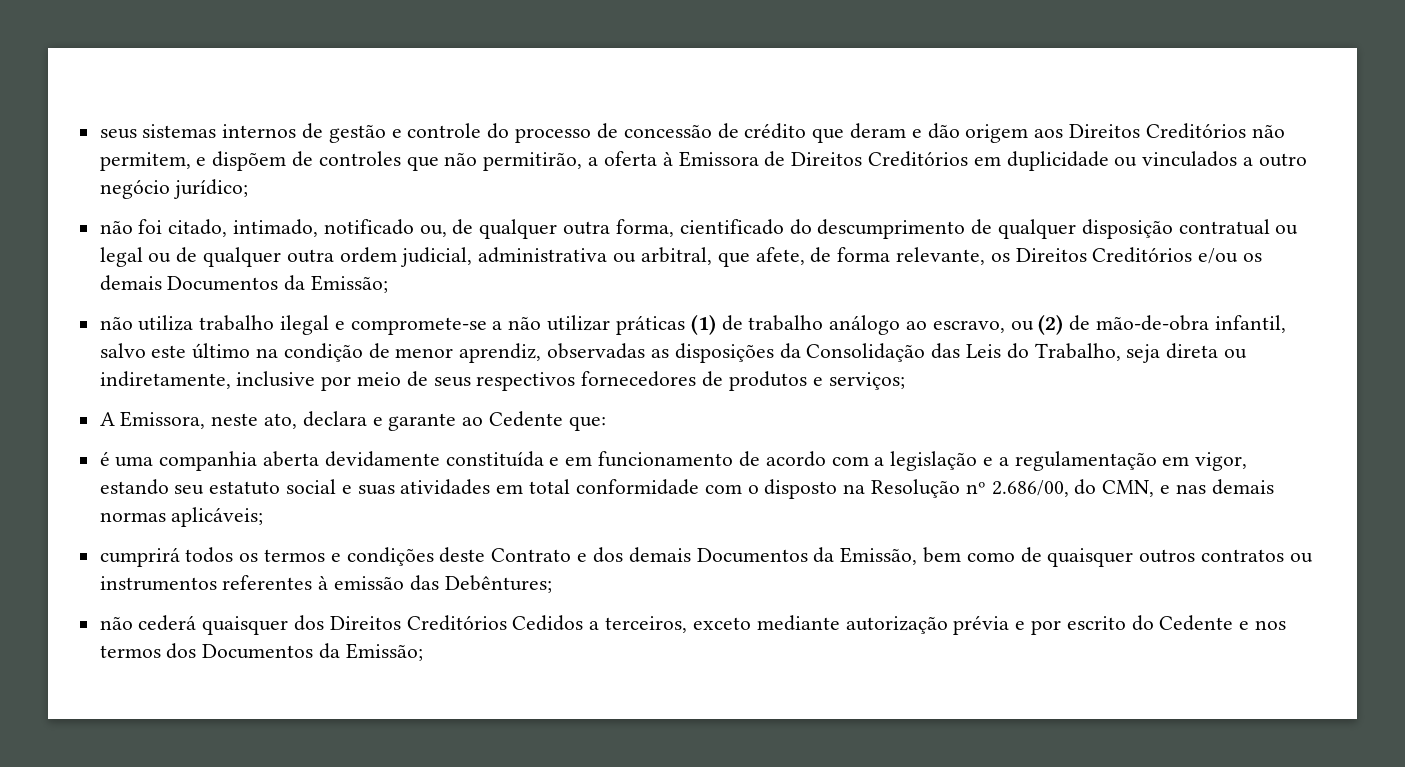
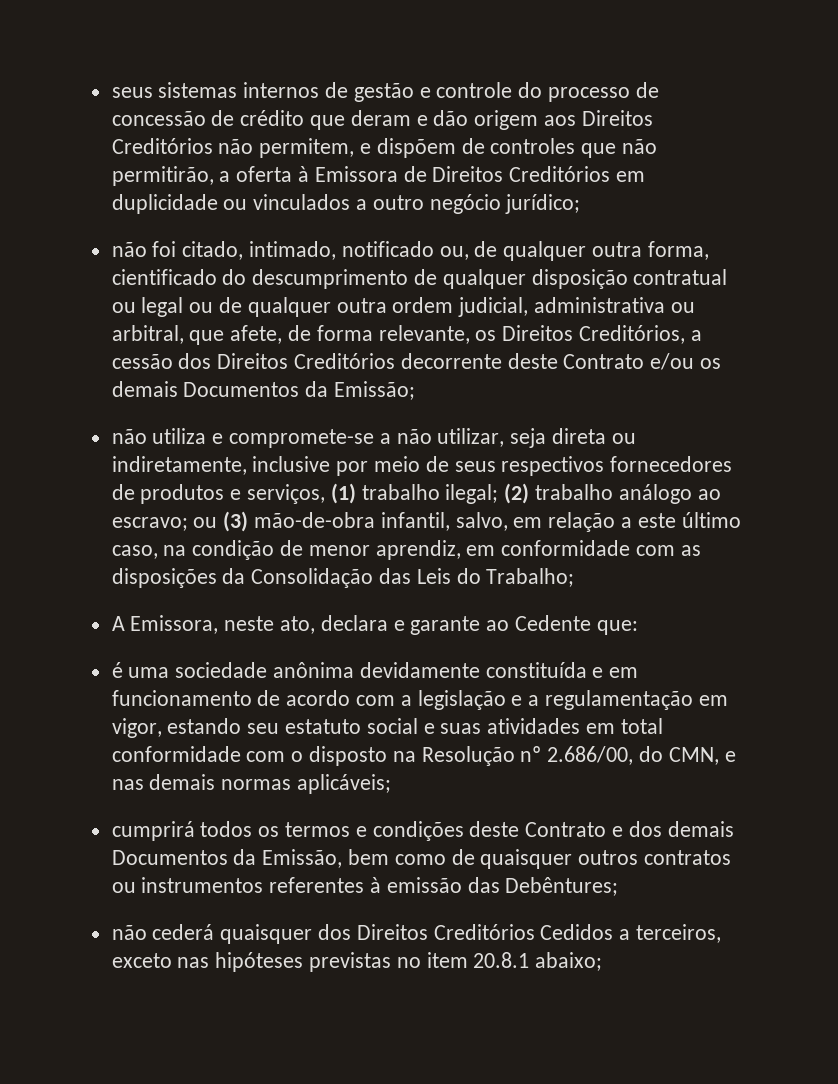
[1092,247,1193,263] Creditórios -> [579,325,702,344] [111,353,645,369] Creditórios, a cessão dos Direitos Creditórios decorrente deste Contrato
[199,315,330,335] trabalho ilegal -> (207, 436) none
[547,314,1286,335] [99,343,1121,363] utilizar práticas (1) de trabalho análogo ao escravo, ou (2) de mão-de-obra infantil, salvo este último na condição de menor aprendiz, observadas as disposições da Consolidação das Leis do Trabalho, -> [437,428,505,447] utilizar,
[828,372,905,390] serviços; -> [247,483,721,504] [111,511,741,532] [111,540,701,560] [111,568,575,588] serviços, (1) trabalho ilegal; (2) trabalho análogo ao escravo; ou (3) mão-de-obra infantil, salvo, em relação a este último caso, na condição de menor aprendiz, em conformidade com as disposições da Consolidação das Leis do Trabalho;
[159,451,320,471] companhia aberta -> [175,662,355,678] sociedade anônima
[756,615,1286,635] [99,643,423,661] mediante autorização prévia e por escrito do Cedente e nos termos dos Documentos da Emissão; -> [177,952,603,972] nas hipóteses previstas no item 20.8.1 abaixo;

